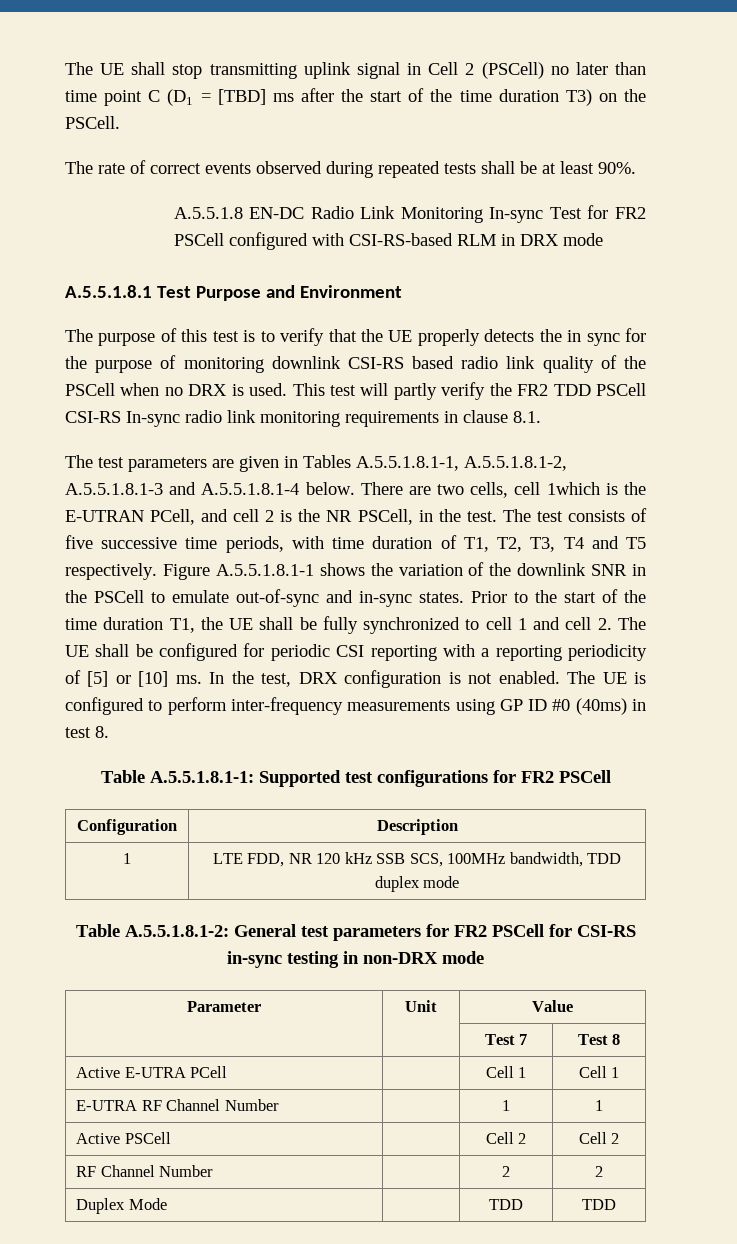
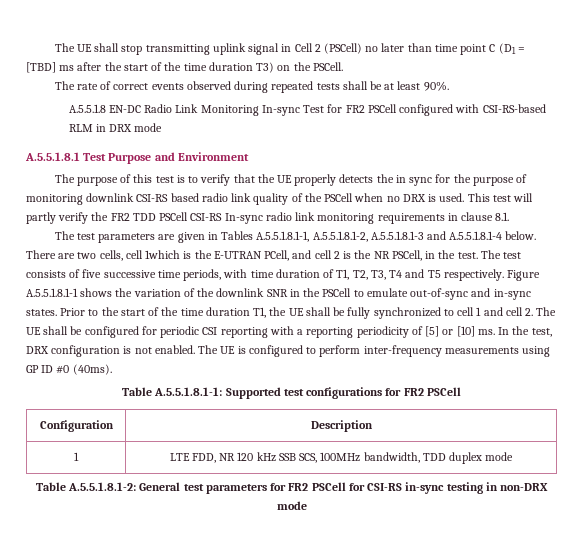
[575,698,646,715] [65,726,109,738] (40ms) in test 8. -> [72,364,112,375] (40ms).
[187,1001,261,1012] [405,1000,437,1012] [532,1000,573,1012] [484,1034,528,1045] [577,1034,621,1045] [76,1066,228,1078] [485,1066,527,1078] [578,1066,620,1078] [76,1099,279,1111] [502,1100,510,1111] [595,1100,603,1111] [76,1132,171,1144] [485,1132,527,1144] [578,1132,620,1144] [76,1165,214,1177] [502,1166,510,1177] [595,1166,603,1177] [76,1198,167,1214] [489,1199,523,1210] [582,1199,616,1210] // Parameter | Unit | Value // | | Test 7 | Test 8 // Active E-UTRA PCell | | Cell 1 | Cell 1 // E-UTRA RF Channel Number | | 1 | 1 // Active PSCell | | Cell 2 | Cell 2 // RF Channel Number | | 2 | 2 // Duplex Mode | | TDD | TDD -> (307, 505) none

